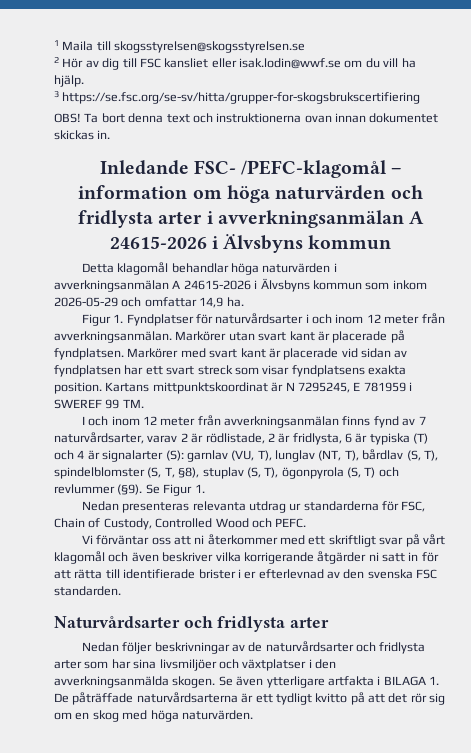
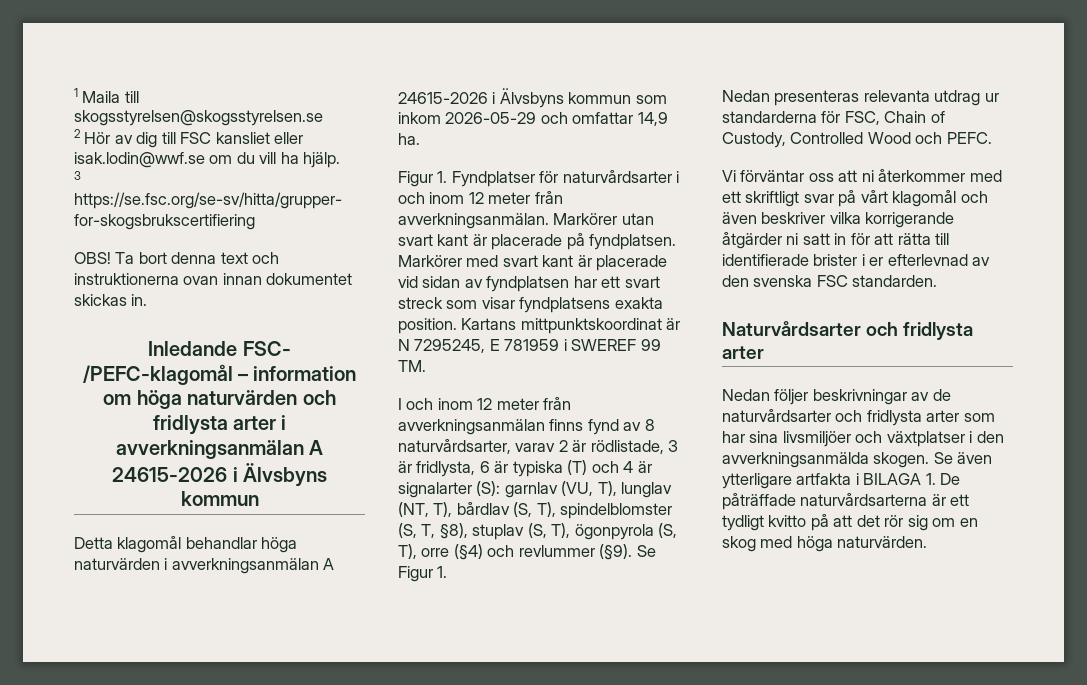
[418,416,426,425] 7 -> [644,419,655,431] 8
[267,433,275,442] 2 -> [668,440,679,452] 3
[364,467,376,478] T) -> [398,544,483,560] T), orre (§4)

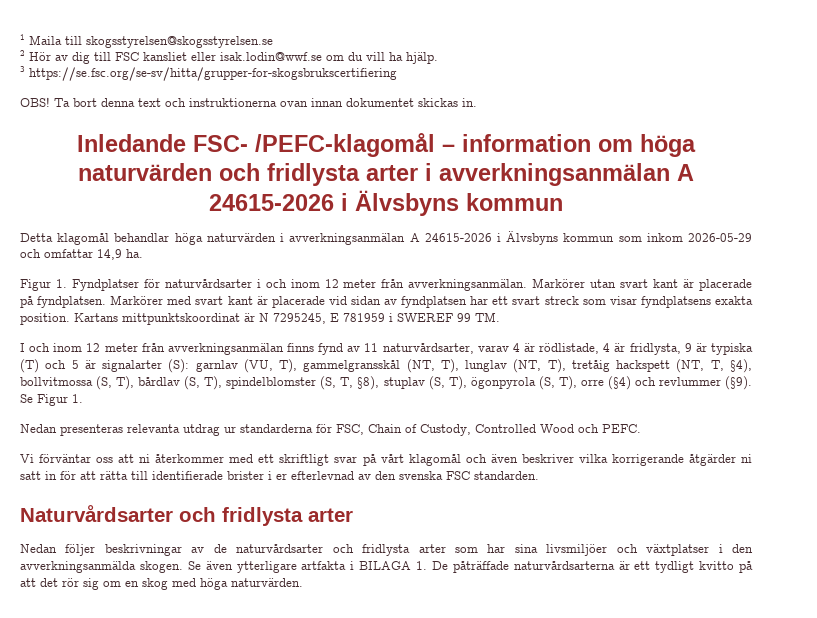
[644,419,655,431] 8 -> [364,343,379,352] 11
[558,440,568,452] 2 -> [512,343,520,352] 4
[668,440,679,452] 3 -> [603,343,611,352] 4
[479,461,490,473] 6 -> [684,343,692,352] 9
[623,461,634,473] 4 -> [71,360,79,369] 5
[621,482,673,498] [398,502,429,517] lunglav (NT, -> [303,359,753,373] [20,376,113,390] gammelgransskål (NT, T), lunglav (NT, T), tretåig hackspett (NT, T, §4), bollvitmossa (S,

